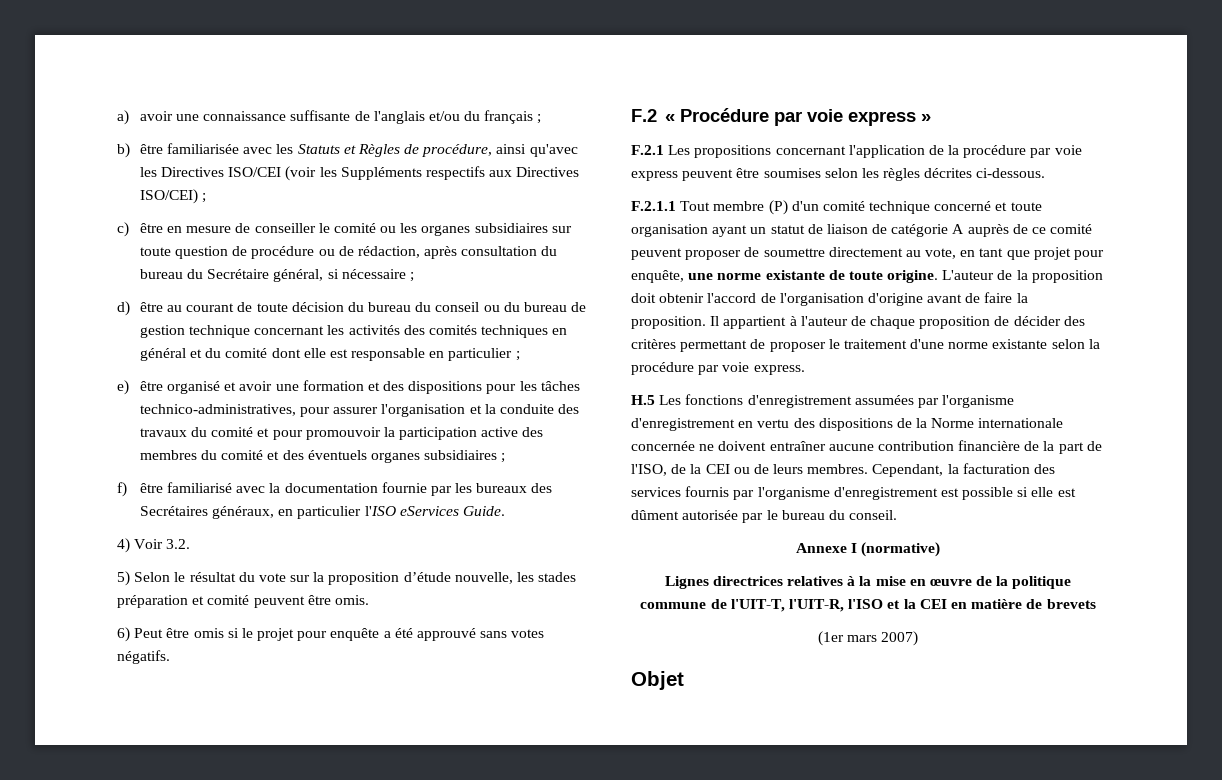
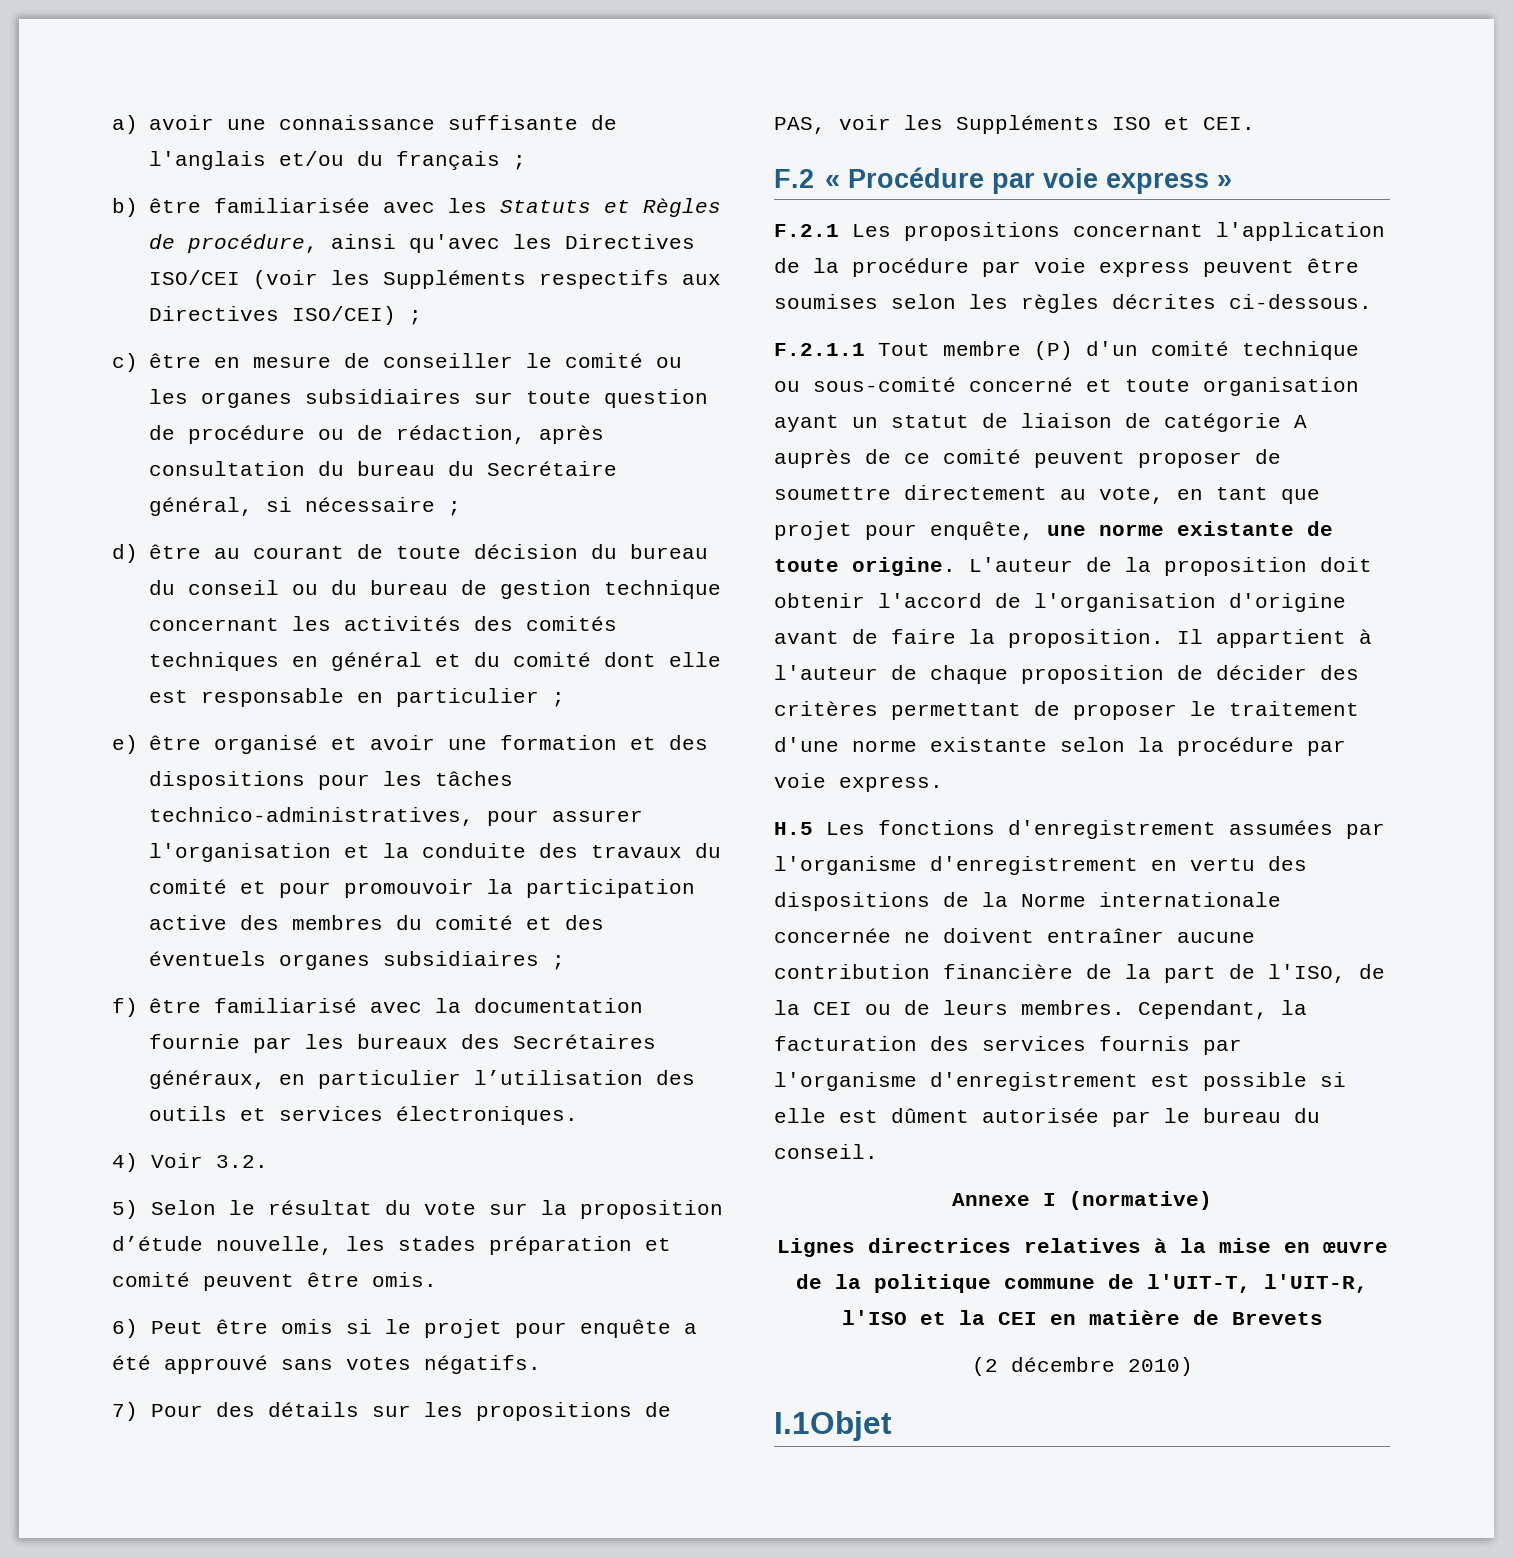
[364,506,505,516] l'ISO eServices Guide. -> [473,1070,695,1085] [148,1106,578,1125] l’utilisation des outils et services électroniques.
(170, 657) none -> [112,1402,671,1421] [774,115,1255,134] // 7) Pour des détails sur les propositions de PAS, voir les Suppléments ISO et CEI.
(931, 207) none -> [774,377,956,392] ou sous-comité
[1046,599,1096,609] [817,631,919,646] [631,671,684,690] brevets // (1er mars 2007) // Objet -> [1231,1312,1323,1325] [971,1357,1193,1376] [774,1411,892,1441] Brevets // (2 décembre 2010) // I.1Objet

